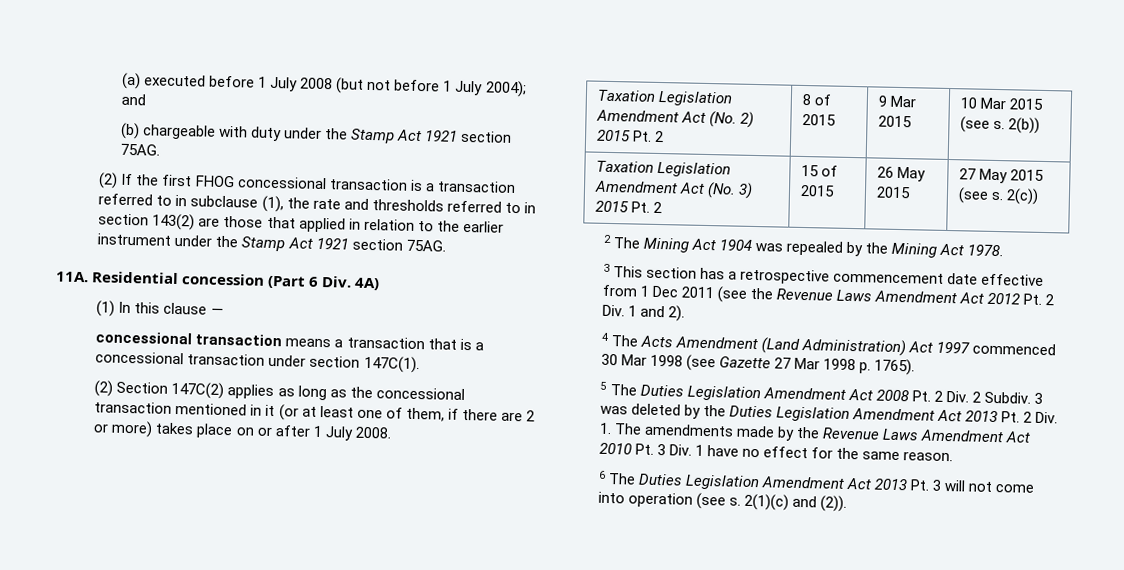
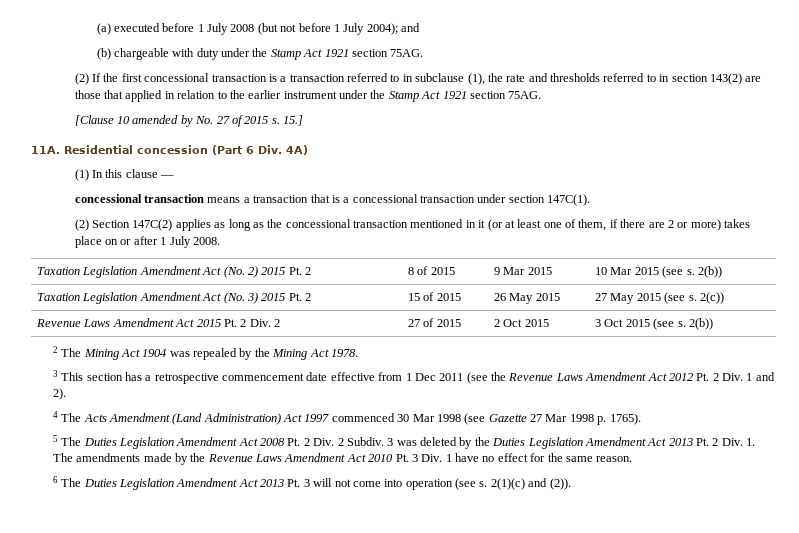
[194,175,235,188] FHOG -> (142, 77) none
(446, 245) none -> [74,115,304,127] // [Clause 10 amended by No. 27 of 2015 s. 15.]
(1039, 196) none -> [36,318,281,327] [408,318,461,327] [494,319,549,327] [595,318,713,330] // Revenue Laws Amendment Act 2015 Pt. 2 Div. 2 | 27 of 2015 | 2 Oct 2015 | 3 Oct 2015 (see s. 2(b))

